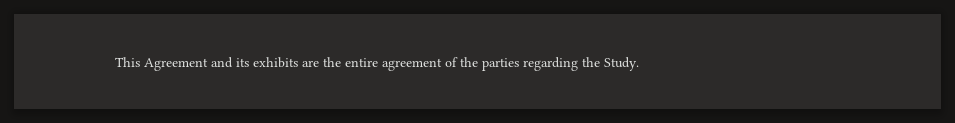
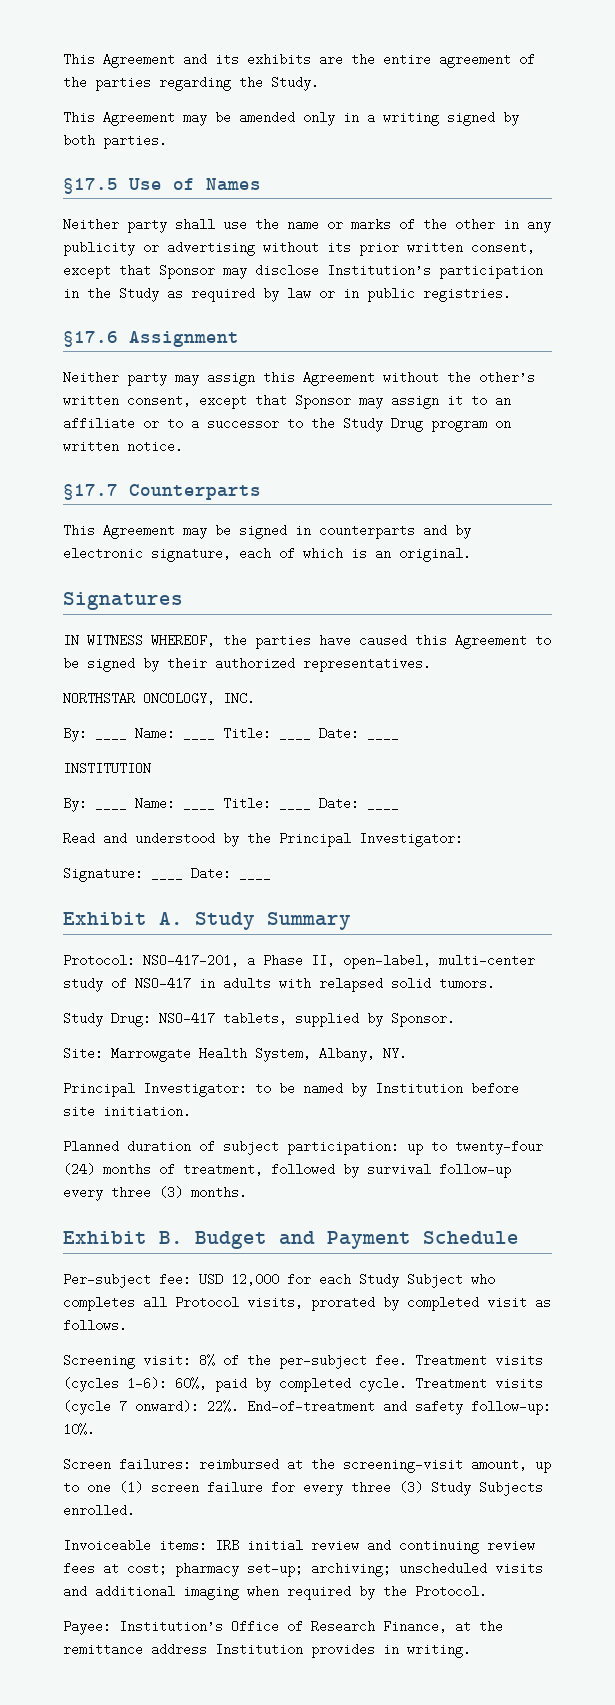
(640, 64) none -> [63,111,519,126] [63,134,167,149] [63,178,261,194] [63,218,551,233] [63,241,535,256] [63,264,543,279] [63,287,511,302] [63,331,239,347] [63,371,535,386] [63,394,511,409] [63,417,511,432] [63,440,183,453] [63,484,261,500] [63,524,471,539] [63,547,471,562] [63,592,183,610] [63,634,551,649] [63,657,431,672] [63,692,255,705] [63,727,399,742] [63,762,151,775] [63,797,399,812] [63,832,463,847] [63,867,271,882] [63,912,351,930] [63,954,535,969] [63,977,495,992] [63,1012,455,1027] [63,1047,407,1062] [63,1082,519,1097] [63,1105,191,1118] [63,1140,543,1155] [63,1163,511,1178] [63,1186,247,1201] [63,1231,519,1249] [63,1273,495,1288] [63,1296,551,1311] [63,1319,127,1332] [63,1354,543,1369] [63,1377,543,1392] [63,1400,551,1415] [63,1423,95,1436] [63,1458,551,1473] [63,1481,543,1496] [63,1504,135,1517] [63,1539,535,1554] [63,1562,543,1577] [63,1585,487,1600] [63,1620,503,1635] [63,1643,471,1658] // This Agreement may be amended only in a writing signed by both parties. // §17.5 Use of Names // Neither party shall use the name or marks of the other in any publicity or advertising without its prior written consent, except that Sponsor may disclose Institution’s participation in the Study as required by law or in public registries. // §17.6 Assignment // Neither party may assign this Agreement without the other’s written consent, except that Sponsor may assign it to an affiliate or to a successor to the Study Drug program on written notice. // §17.7 Counterparts // This Agreement may be signed in counterparts and by electronic signature, each of which is an original. // Signatures // IN WITNESS WHEREOF, the parties have caused this Agreement to be signed by their authorized representatives. // NORTHSTAR ONCOLOGY, INC. // By: ____ Name: ____ Title: ____ Date: ____ // INSTITUTION // By: ____ Name: ____ Title: ____ Date: ____ // Read and understood by the Principal Investigator: // Signature: ____ Date: ____ // Exhibit A. Study Summary // Protocol: NSO-417-201, a Phase II, open-label, multi-center study of NSO-417 in adults with relapsed solid tumors. // Study Drug: NSO-417 tablets, supplied by Sponsor. // Site: Marrowgate Health System, Albany, NY. // Principal Investigator: to be named by Institution before site initiation. // Planned duration of subject participation: up to twenty-four (24) months of treatment, followed by survival follow-up every three (3) months. // Exhibit B. Budget and Payment Schedule // Per-subject fee: USD 12,000 for each Study Subject who completes all Protocol visits, prorated by completed visit as follows. // Screening visit: 8% of the per-subject fee. Treatment visits (cycles 1–6): 60%, paid by completed cycle. Treatment visits (cycle 7 onward): 22%. End-of-treatment and safety follow-up: 10%. // Screen failures: reimbursed at the screening-visit amount, up to one (1) screen failure for every three (3) Study Subjects enrolled. // Invoiceable items: IRB initial review and continuing review fees at cost; pharmacy set-up; archiving; unscheduled visits and additional imaging when required by the Protocol. // Payee: Institution’s Office of Research Finance, at the remittance address Institution provides in writing.

